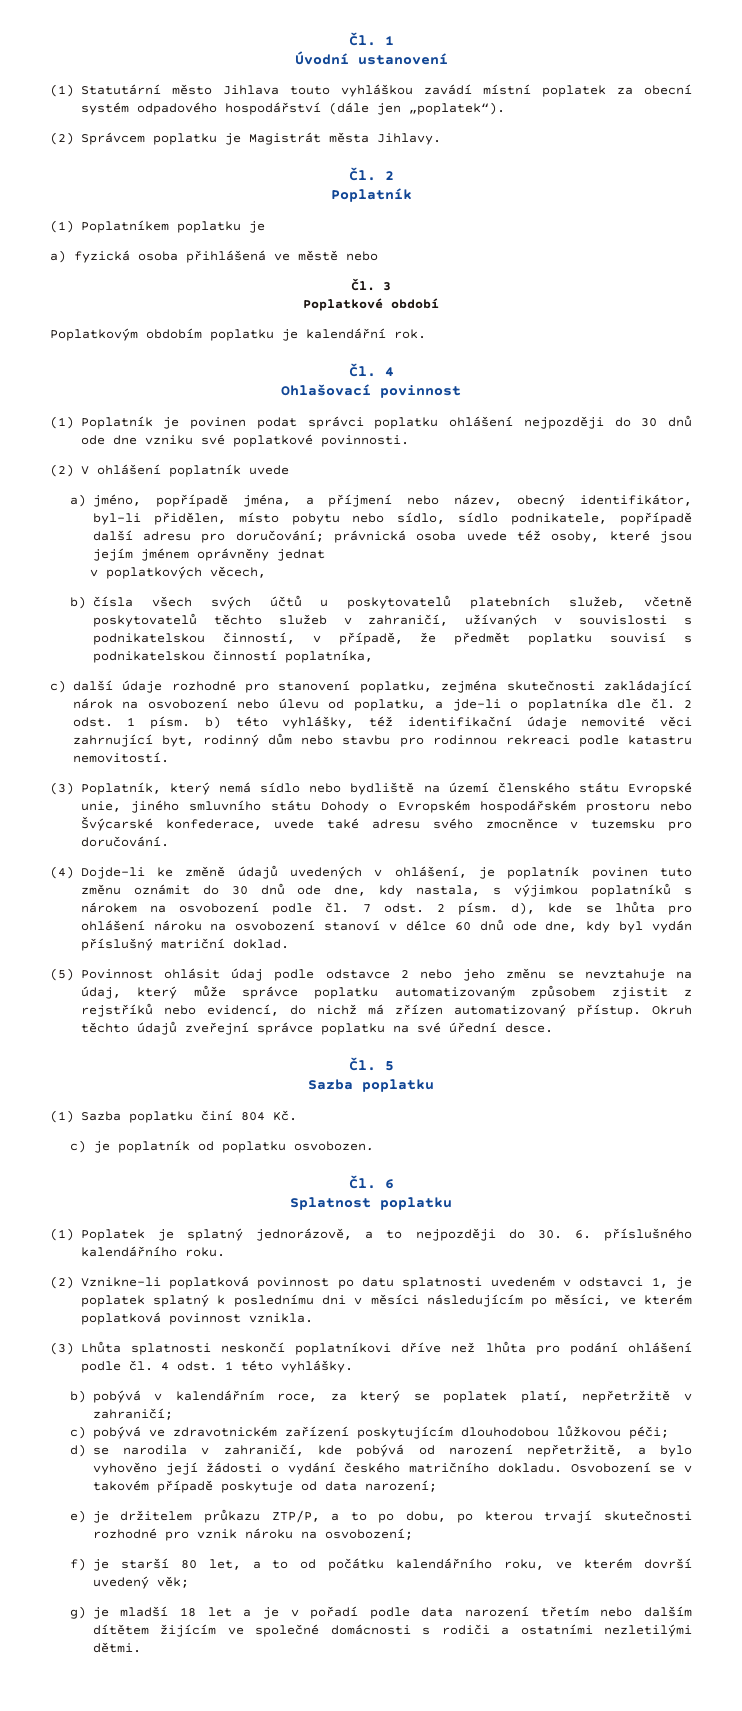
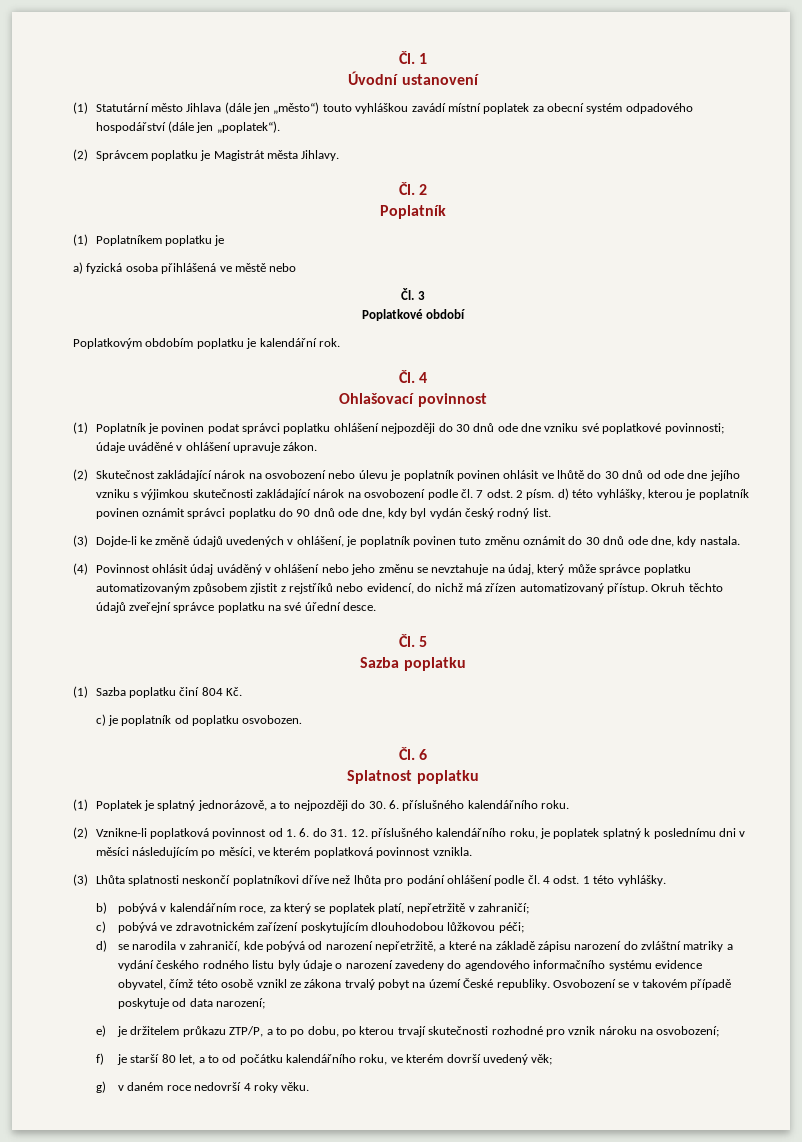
(279, 90) none -> [224,102,320,114] (dále jen „město“)
[320,435,409,447] [50,464,289,477] [70,494,693,507] [92,512,693,525] [92,530,692,543] [92,548,325,561] [90,566,267,579] [70,595,693,609] [92,613,693,627] [92,632,693,645] [92,650,373,663] [50,680,595,693] povinnosti. // (2) V ohlášení poplatník uvede // a) jméno, popřípadě jména, a příjmení nebo název, obecný identifikátor, byl-li přidělen, místo pobytu nebo sídlo, sídlo podnikatele, popřípadě další adresu pro doručování; právnická osoba uvede též osoby, které jsou jejím jménem oprávněny jednat // v poplatkových věcech, // b) čísla všech svých účtů u poskytovatelů platebních služeb, včetně poskytovatelů těchto služeb v zahraničí, užívaných v souvislosti s podnikatelskou činností, v případě, že předmět poplatku souvisí s podnikatelskou činností poplatníka, // c) další údaje rozhodné pro stanovení poplatku, zejména skutečnosti -> [664,423,724,434] [95,442,318,453] [73,469,155,481] povinnosti; údaje uváděné v ohlášení upravuje zákon. // (2) Skutečnost
[328,698,693,711] [72,716,693,729] [72,733,692,747] [72,752,169,763] [50,782,692,795] [80,800,693,813] [80,816,692,831] [80,836,169,847] [50,866,74,879] od poplatku, a jde-li o poplatníka dle čl. 2 odst. 1 písm. b) této vyhlášky, též identifikační údaje nemovité věci zahrnující byt, rodinný dům nebo stavbu pro rodinnou rekreaci podle katastru nemovitostí. // (3) Poplatník, který nemá sídlo nebo bydliště na území členského státu Evropské unie, jiného smluvního státu Dohody o Evropském hospodářském prostoru nebo Švýcarské konfederace, uvede také adresu svého zmocněnce v tuzemsku pro doručování. // (4) -> [390,470,740,481] [95,488,749,500] [95,508,551,519] [73,535,88,547] je poplatník povinen ohlásit ve lhůtě do 30 dnů od ode dne jejího vzniku s výjimkou skutečnosti zakládající nárok na osvobození podle čl. 7 odst. 2 písm. d) této vyhlášky, kterou je poplatník povinen oznámit správci poplatku do 90 dnů ode dne, kdy byl vydán český rodný list. // (3)
[416,883,692,897] [80,901,692,915] [80,919,693,933] [80,938,289,951] [50,968,409,981] nastala, s výjimkou poplatníků s nárokem na osvobození podle čl. 7 odst. 2 písm. d), kde se lhůta pro ohlášení nároku na osvobození stanoví v délce 60 dnů ode dne, kdy byl vydán příslušný matriční doklad. // (5) Povinnost ohlásit údaj podle odstavce 2 -> [699,536,740,545] [73,563,320,575] nastala. // (4) Povinnost ohlásit údaj uváděný v ohlášení
[337,1276,668,1289] po datu splatnosti uvedeném v odstavci 1, -> [268,828,538,839] od 1. 6. do 31. 12. příslušného kalendářního roku,
[660,1445,692,1457] [92,1462,562,1475] bylo vyhověno její žádosti o vydání českého matričního dokladu. -> [448,941,733,952] [118,960,702,971] [118,978,550,990] které na základě zápisu narození do zvláštní matriky a vydání českého rodného listu byly údaje o narození zavedeny do agendového informačního systému evidence obyvatel, čímž této osobě vznikl ze zákona trvalý pobyt na území České republiky.
[92,1606,692,1619] [92,1624,693,1637] [92,1642,141,1653] je mladší 18 let a je v pořadí podle data narození třetím nebo dalším dítětem žijícím ve společné domácnosti s rodiči a ostatními nezletilými dětmi. -> [118,1082,310,1093] v daném roce nedovrší 4 roky věku.

